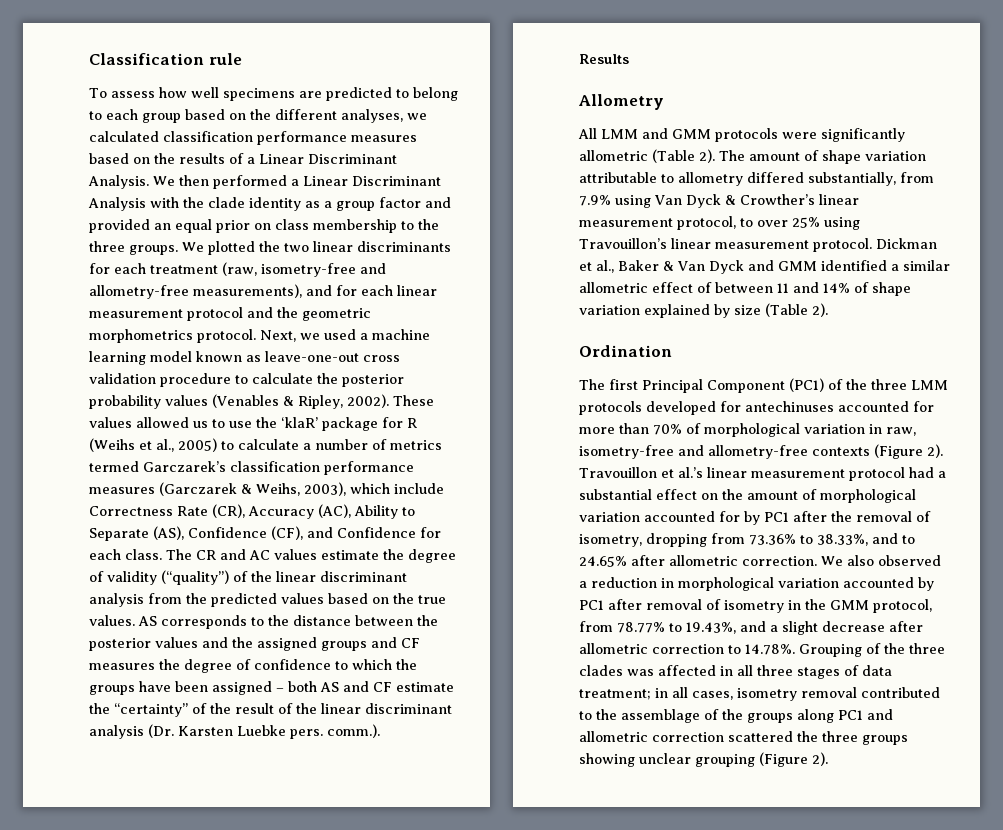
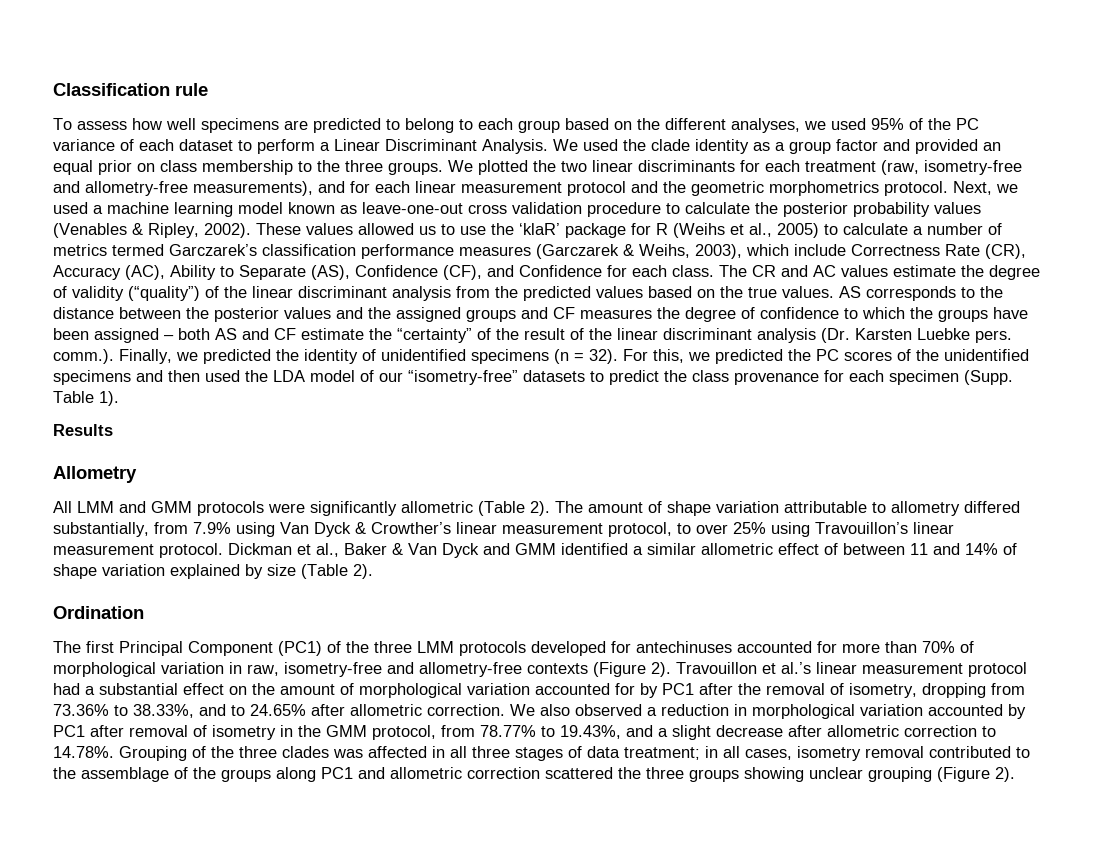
[89,131,417,145] [89,153,244,164] calculated classification performance measures based on the results of -> [831,118,979,130] [53,139,315,154] used 95% of the PC variance of each dataset to perform
[179,175,441,189] [88,197,179,211] then performed a Linear Discriminant Analysis with -> [583,139,618,151] used
(380, 731) none -> [119,349,1029,364] [53,370,1013,385] [53,391,119,406] Finally, we predicted the identity of unidentified specimens (n = 32). For this, we predicted the PC scores of the unidentified specimens and then used the LDA model of our “isometry-free” datasets to predict the class provenance for each specimen (Supp. Table 1).

